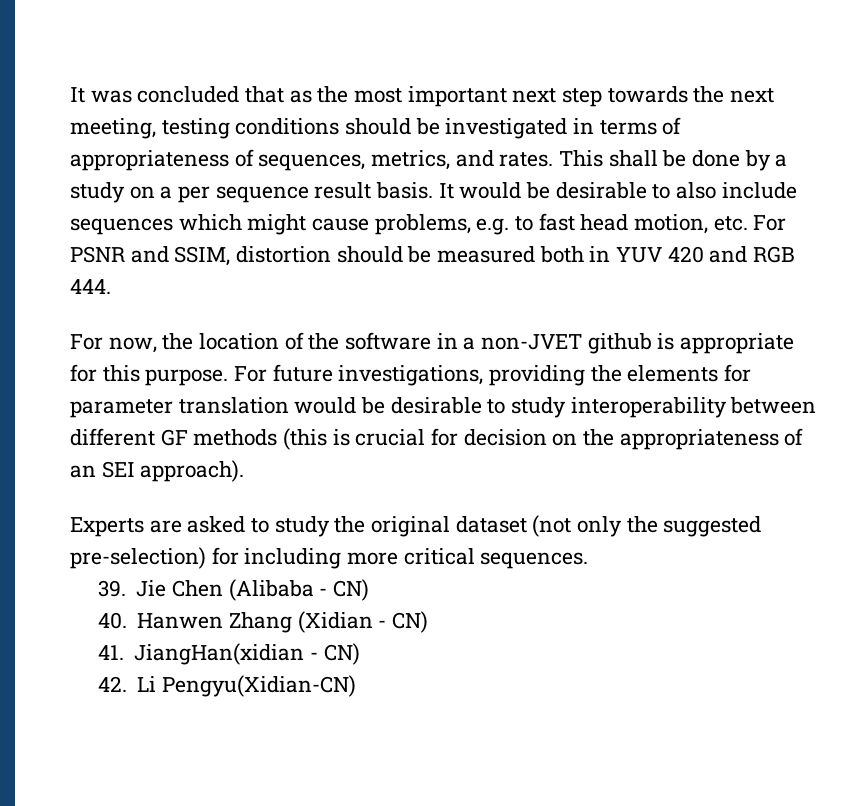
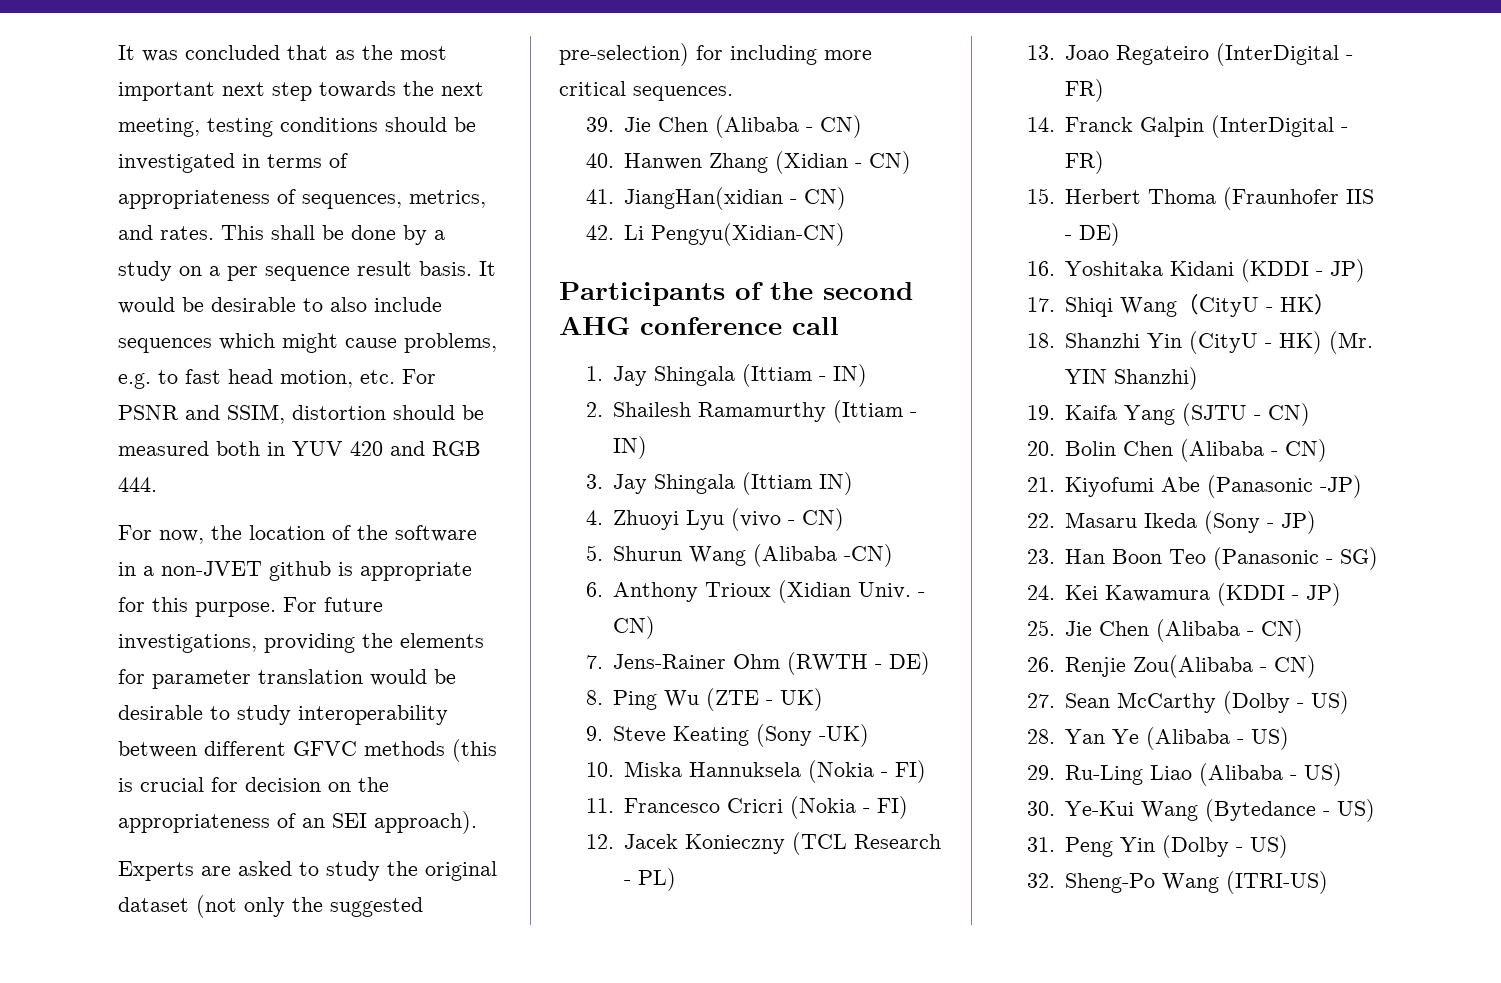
[160,429,188,446] GF -> [293,741,357,756] GFVC
(357, 686) none -> [559,282,913,306] [559,316,839,335] [585,364,868,387] [585,400,918,423] [613,436,648,459] [585,472,854,495] [585,508,845,531] [585,544,894,567] [585,580,926,603] [613,616,656,639] [585,652,931,675] [585,688,824,711] [585,724,870,747] [585,760,927,783] [585,796,909,819] [585,832,942,855] [624,868,677,891] [1026,43,1354,66] [1065,79,1105,102] [1026,115,1349,138] [1065,151,1105,174] [1026,187,1375,210] [1065,223,1121,246] [1026,259,1366,282] [1026,294,1337,317] [1026,331,1374,354] [1065,367,1199,390] [1026,403,1311,426] [1026,439,1328,462] [1026,475,1363,498] [1026,511,1317,534] [1026,547,1379,570] [1026,583,1342,606] [1026,619,1304,642] [1026,655,1317,678] [1026,691,1350,714] [1026,727,1290,750] [1026,763,1343,786] [1026,799,1376,822] [1026,835,1289,858] [1026,871,1329,894] // Participants of the second AHG conference call // 1. Jay Shingala (Ittiam - IN) // 2. Shailesh Ramamurthy (Ittiam - IN) // 3. Jay Shingala (Ittiam IN) // 4. Zhuoyi Lyu (vivo - CN) // 5. Shurun Wang (Alibaba -CN) // 6. Anthony Trioux (Xidian Univ. - CN) // 7. Jens-Rainer Ohm (RWTH - DE) // 8. Ping Wu (ZTE - UK) // 9. Steve Keating (Sony -UK) // 10. Miska Hannuksela (Nokia - FI) // 11. Francesco Cricri (Nokia - FI) // 12. Jacek Konieczny (TCL Research - PL) // 13. Joao Regateiro (InterDigital - FR) // 14. Franck Galpin (InterDigital - FR) // 15. Herbert Thoma (Fraunhofer IIS - DE) // 16. Yoshitaka Kidani (KDDI - JP) // 17. Shiqi Wang（CityU - HK） // 18. Shanzhi Yin (CityU - HK) (Mr. YIN Shanzhi) // 19. Kaifa Yang (SJTU - CN) // 20. Bolin Chen (Alibaba - CN) // 21. Kiyofumi Abe (Panasonic -JP) // 22. Masaru Ikeda (Sony - JP) // 23. Han Boon Teo (Panasonic - SG) // 24. Kei Kawamura (KDDI - JP) // 25. Jie Chen (Alibaba - CN) // 26. Renjie Zou(Alibaba - CN) // 27. Sean McCarthy (Dolby - US) // 28. Yan Ye (Alibaba - US) // 29. Ru-Ling Liao (Alibaba - US) // 30. Ye-Kui Wang (Bytedance - US) // 31. Peng Yin (Dolby - US) // 32. Sheng-Po Wang (ITRI-US)

